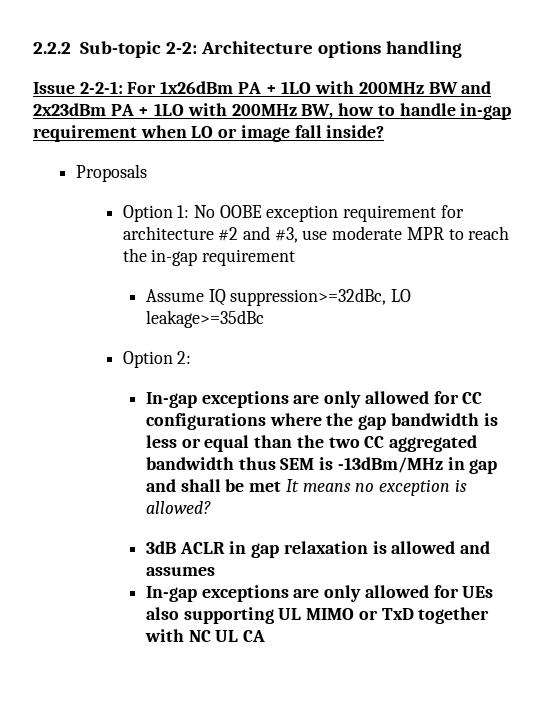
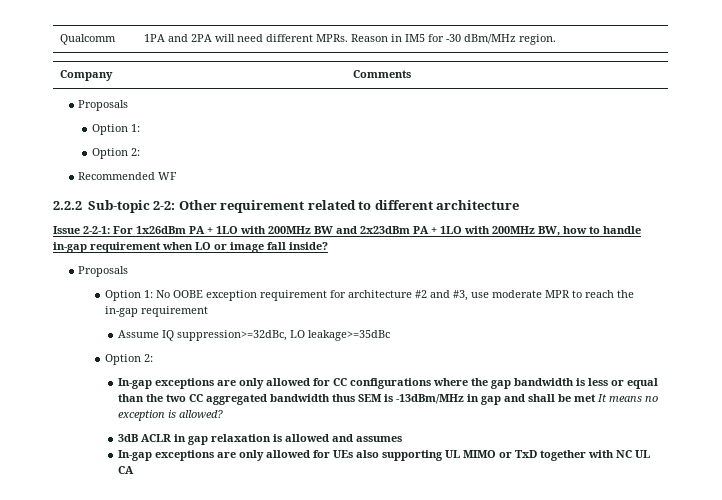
[33,41,462,58] 2.2.2 Sub-topic 2-2: Architecture options handling -> [59,34,116,45] [143,34,556,45] [59,70,113,81] [352,70,411,78] [78,100,129,111] [91,124,140,135] [91,148,140,159] [78,172,178,180] [53,200,520,213] Qualcomm | 1PA and 2PA will need different MPRs. Reason in IM5 for -30 dBm/MHz region. // Company | Comments // Proposals // Option 1: // Option 2: // Recommended WF // 2.2.2 Sub-topic 2-2: Other requirement related to different architecture

